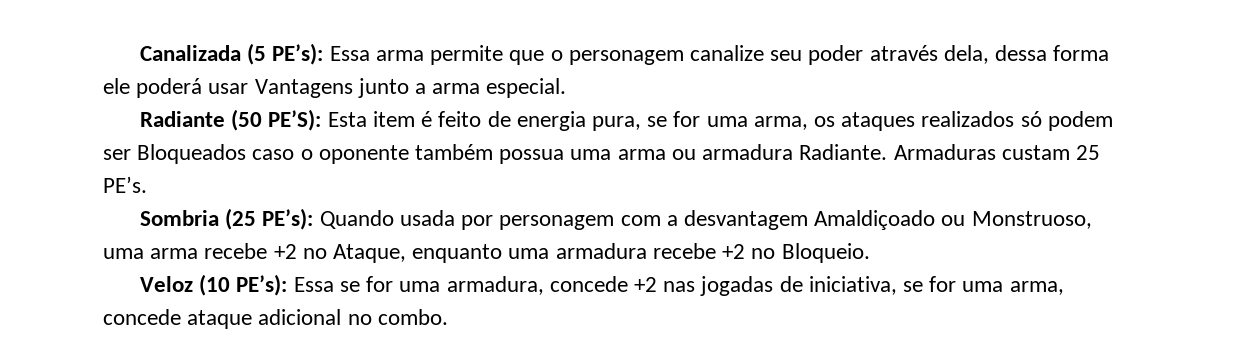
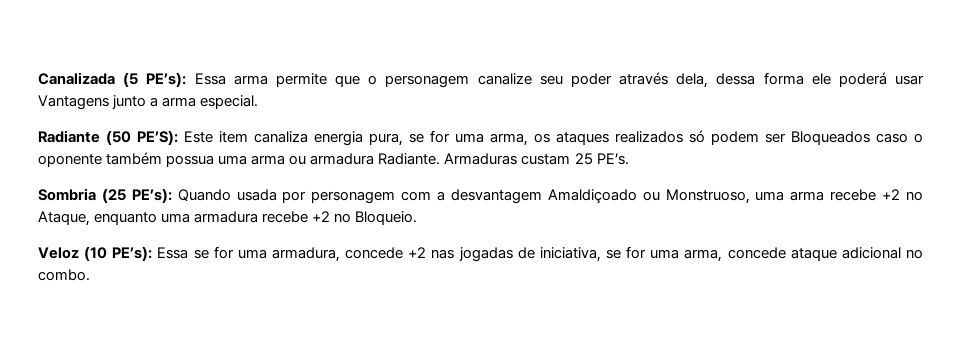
[327,111,511,127] Esta item é feito de -> [184,131,308,143] Este item canaliza

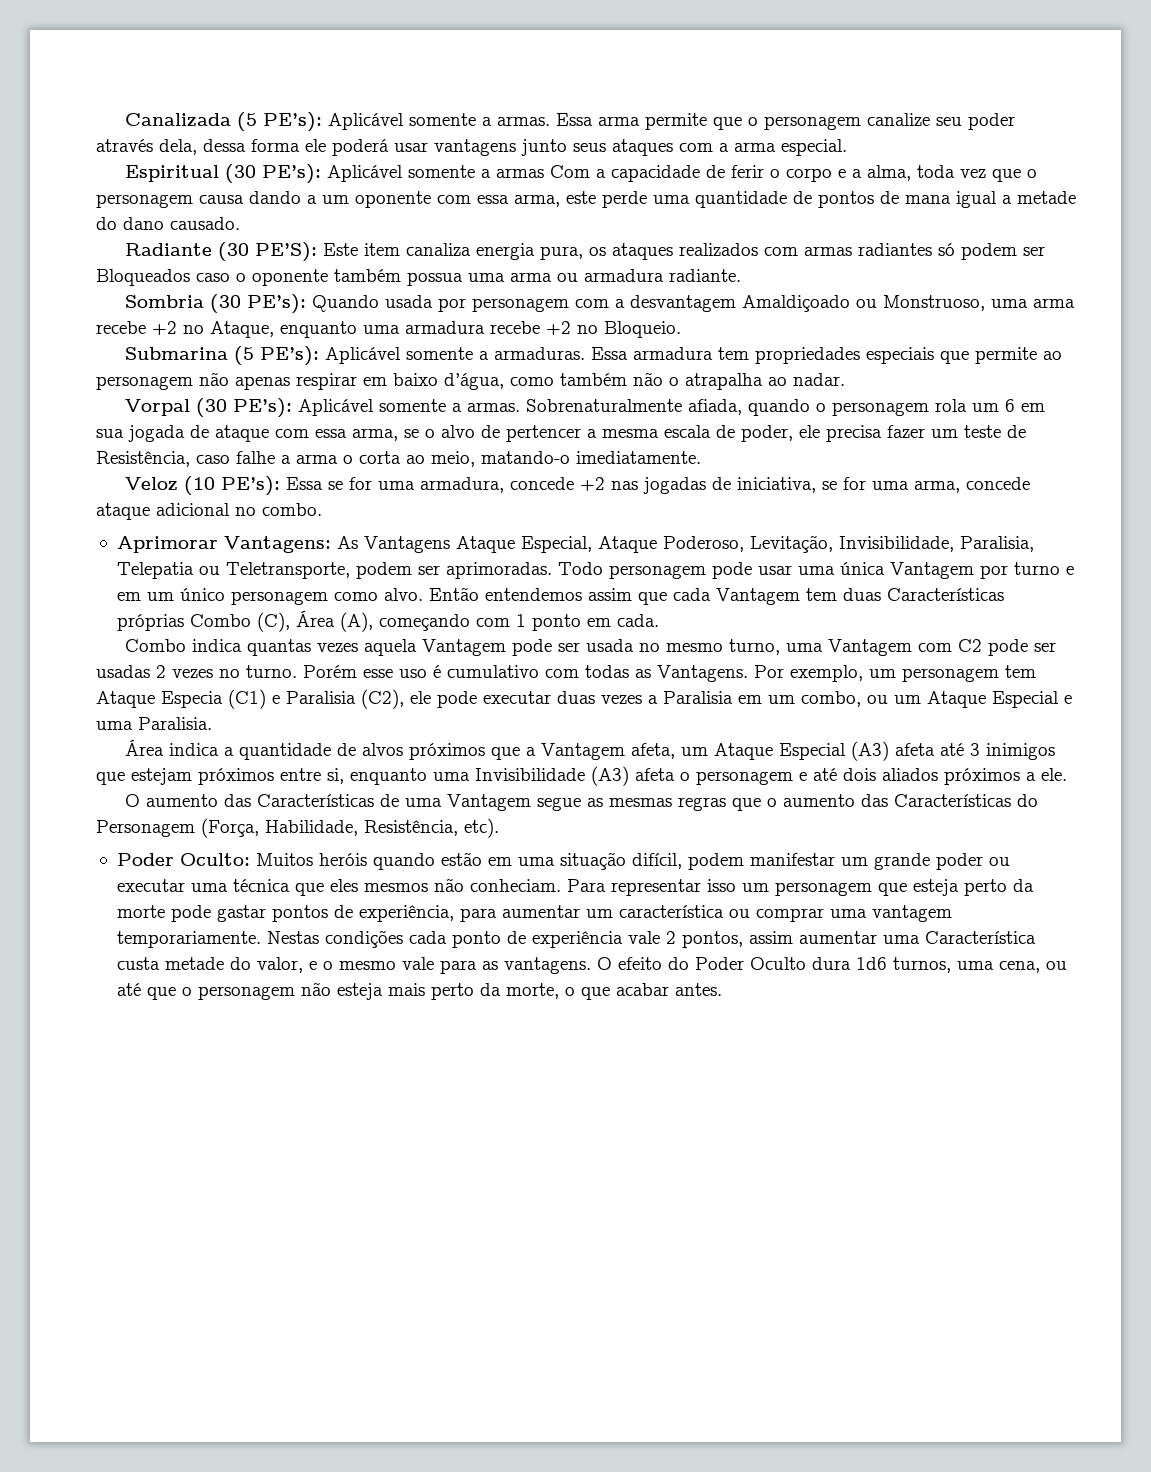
(187, 79) none -> [327,113,550,130] Aplicável somente a armas.
[38,95,259,110] Vantagens junto a arma especial. -> [434,139,847,156] [124,164,1037,184] [96,191,1076,208] [96,217,240,230] vantagens junto seus ataques com a arma especial. // Espiritual (30 PE’s): Aplicável somente a armas Com a capacidade de ferir o corpo e a alma, toda vez que o personagem causa dando a um oponente com essa arma, este perde uma quantidade de pontos de mana igual a metade do dano causado.
[106,130,131,145] (50 -> [217,242,249,261] (30
[409,130,683,146] se for uma arma, os ataques realizados -> [588,243,932,260] os ataques realizados com armas radiantes
[378,153,629,165] Radiante. Armaduras custam 25 PE’s. -> [669,269,741,282] radiante.
[101,188,126,203] (25 -> [209,294,241,313] (30
(418, 218) none -> [124,346,1062,366] [96,372,845,390] [124,398,1045,418] [96,425,1026,442] [96,451,701,467] // Submarina (5 PE’s): Aplicável somente a armaduras. Essa armadura tem propriedades especiais que permite ao personagem não apenas respirar em baixo d’água, como também não o atrapalha ao nadar. // Vorpal (30 PE’s): Aplicável somente a armas. Sobrenaturalmente afiada, quando o personagem rola um 6 em sua jogada de ataque com essa arma, se o alvo de pertencer a mesma escala de poder, ele precisa fazer um teste de Resistência, caso falhe a arma o corta ao meio, matando-o imediatamente.
(90, 275) none -> [116,535,1034,553] [116,562,1074,579] [116,587,1004,605] [116,610,659,632] [124,639,1056,656] [96,665,1036,682] [96,689,1072,709] [96,717,212,730] [124,739,1055,761] [96,766,1067,786] [124,794,1038,811] [96,818,499,838] [116,852,1010,870] [116,878,1034,896] [116,905,952,922] [116,930,1036,948] [116,957,1067,974] [116,982,722,1000] // Aprimorar Vantagens: As Vantagens Ataque Especial, Ataque Poderoso, Levitação, Invisibilidade, Paralisia, Telepatia ou Teletransporte, podem ser aprimoradas. Todo personagem pode usar uma única Vantagem por turno e em um único personagem como alvo. Então entendemos assim que cada Vantagem tem duas Características próprias Combo (C), Área (A), começando com 1 ponto em cada. // Combo indica quantas vezes aquela Vantagem pode ser usada no mesmo turno, uma Vantagem com C2 pode ser usadas 2 vezes no turno. Porém esse uso é cumulativo com todas as Vantagens. Por exemplo, um personagem tem Ataque Especia (C1) e Paralisia (C2), ele pode executar duas vezes a Paralisia em um combo, ou um Ataque Especial e uma Paralisia. // Área indica a quantidade de alvos próximos que a Vantagem afeta, um Ataque Especial (A3) afeta até 3 inimigos que estejam próximos entre si, enquanto uma Invisibilidade (A3) afeta o personagem e até dois aliados próximos a ele. // O aumento das Características de uma Vantagem segue as mesmas regras que o aumento das Características do Personagem (Força, Habilidade, Resistência, etc). // Poder Oculto: Muitos heróis quando estão em uma situação difícil, podem manifestar um grande poder ou executar uma técnica que eles mesmos não conheciam. Para representar isso um personagem que esteja perto da morte pode gastar pontos de experiência, para aumentar um característica ou comprar uma vantagem temporariamente. Nestas condições cada ponto de experiência vale 2 pontos, assim aumentar uma Característica custa metade do valor, e o mesmo vale para as vantagens. O efeito do Poder Oculto dura 1d6 turnos, uma cena, ou até que o personagem não esteja mais perto da morte, o que acabar antes.

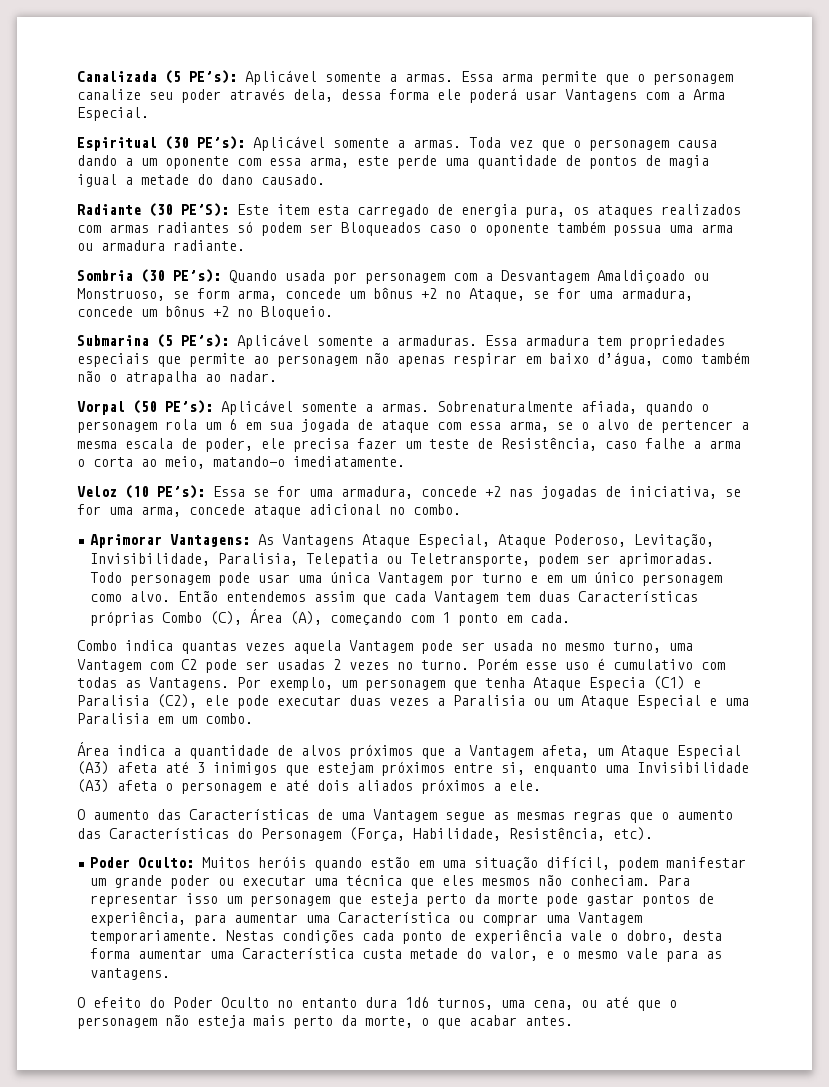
[434,139,847,156] vantagens junto seus ataques com a arma especial. -> [565,89,725,102] [77,107,149,121] Vantagens com a Arma Especial.
[495,165,955,182] armas Com a capacidade de ferir o corpo e a alma, toda -> [413,137,501,148] armas. Toda
[905,195,951,204] mana -> [669,155,709,168] magia
[405,243,471,256] canaliza -> [317,204,453,217] esta carregado de
[629,295,736,312] desvantagem -> [501,270,589,283] Desvantagem
[990,298,1075,308] [96,321,540,338] uma arma recebe +2 no Ataque, enquanto uma armadura recebe -> [173,287,693,302] [77,305,205,317] se form arma, concede um bônus +2 no Ataque, se for uma armadura, concede um bônus
[195,398,227,417] (30 -> [133,400,157,414] (50
[1005,665,1036,678] tem -> [453,677,525,691] que tenha
[738,691,861,707] em um combo, -> (525, 700) none
[138,717,212,730] Paralisia. -> [77,713,253,724] Paralisia em um combo.
[585,905,724,918] um característica -> [306,912,451,923] uma Característica
[871,905,952,922] vantagem -> [578,912,643,925] Vantagem
[665,931,793,948] 2 pontos, assim -> [610,930,723,943] [90,948,131,959] o dobro, desta forma
(591, 965) none -> (171, 974) //
(806, 963) none -> [277,998,357,1008] no entanto

